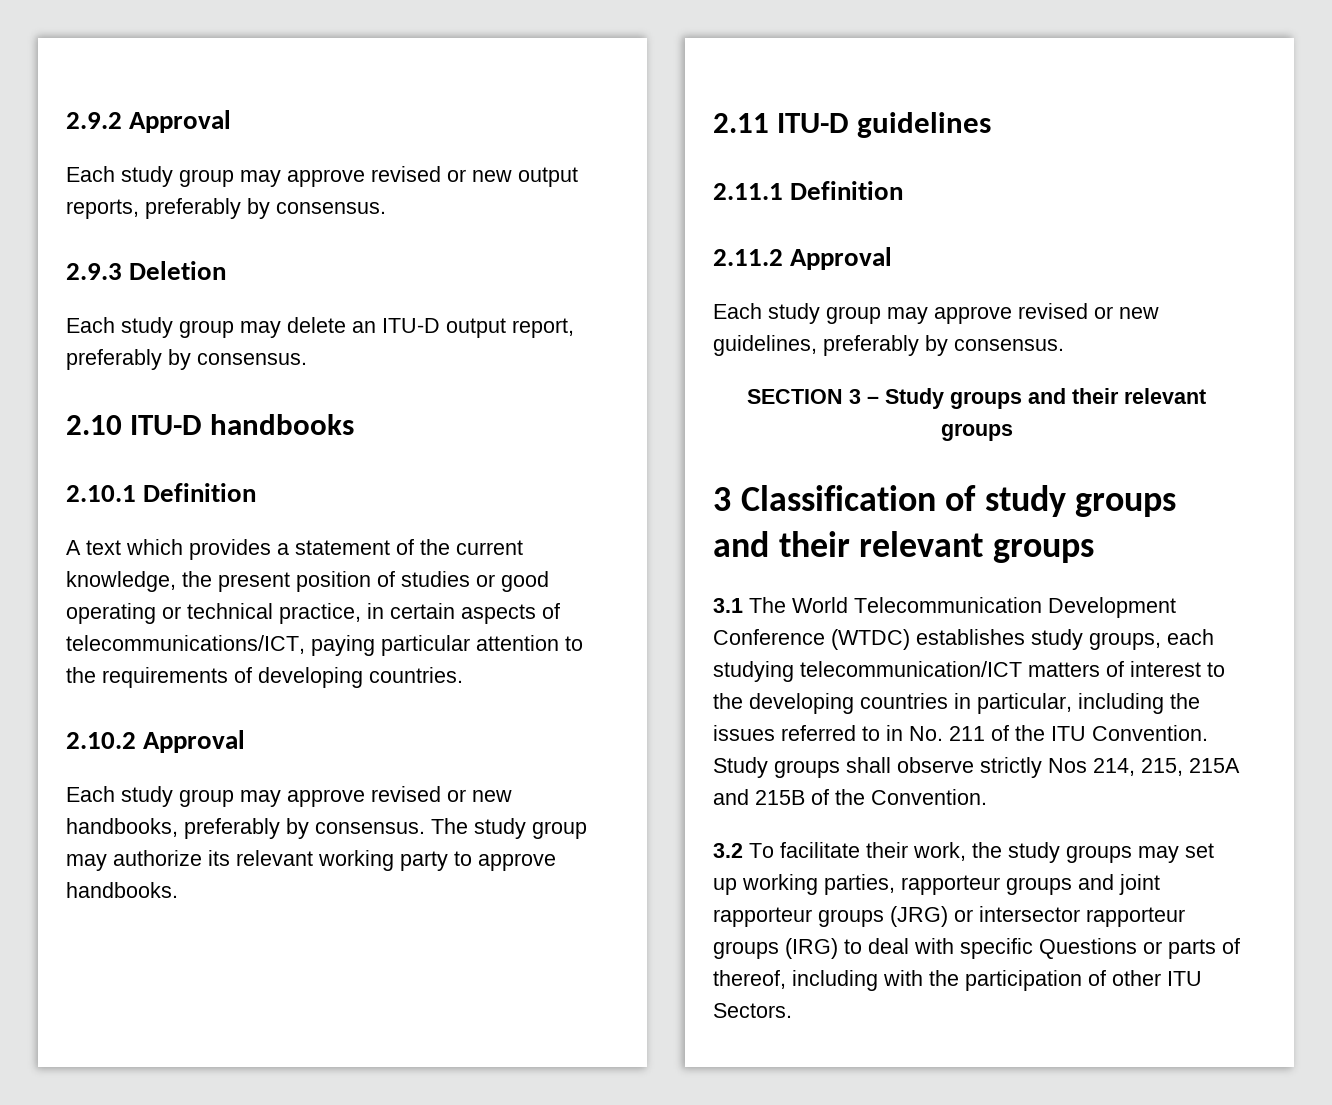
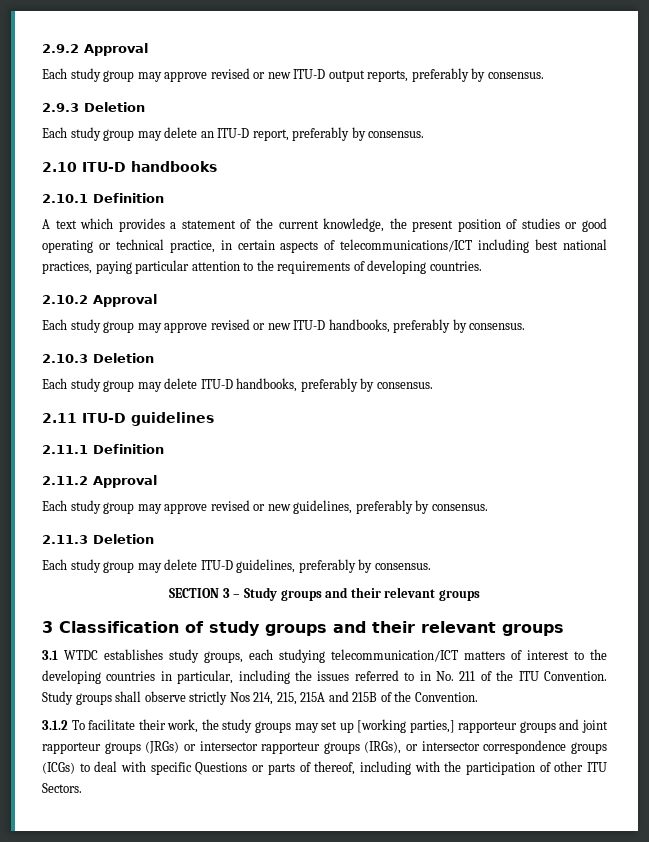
(512, 176) none -> [293,69,326,79] ITU-D
[446,318,506,338] output -> (250, 133) none
[66,635,305,654] telecommunications/ICT, -> [340,239,608,253] [42,261,92,274] telecommunications/ICT including best national practices,
[66,818,587,839] [66,850,556,871] [66,882,178,898] handbooks, preferably by consensus. The study group may authorize its relevant working party to approve handbooks. -> [293,319,526,333] [42,353,154,363] [42,378,433,392] ITU-D handbooks, preferably by consensus. // 2.10.3 Deletion // Each study group may delete ITU-D handbooks, preferably by consensus.
(1064, 345) none -> [42,534,154,544] [42,559,431,573] // 2.11.3 Deletion // Each study group may delete ITU-D guidelines, preferably by consensus.
[749,597,1176,618] [713,629,910,650] The World Telecommunication Development Conference (WTDC) -> [64,650,98,660] WTDC
[713,843,743,858] 3.2 -> [42,720,68,730] 3.1.2
[742,874,895,895] working parties, -> [357,719,455,733] [working parties,]
[890,906,948,927] (JRG) -> [145,741,180,754] (JRGs)
[785,938,838,959] (IRG) -> [364,740,607,754] [42,762,75,774] (IRGs), or intersector correspondence groups (ICGs)

